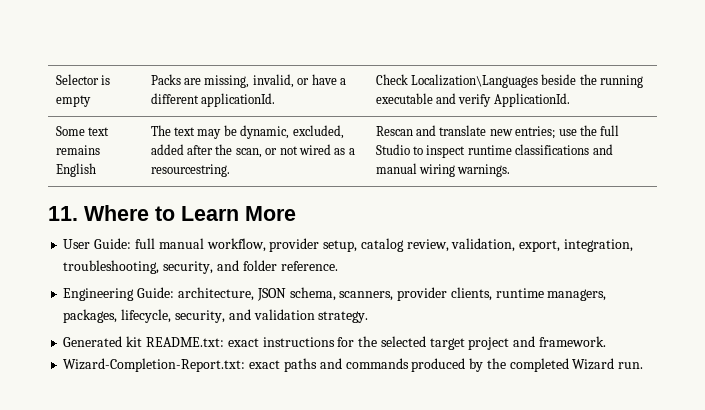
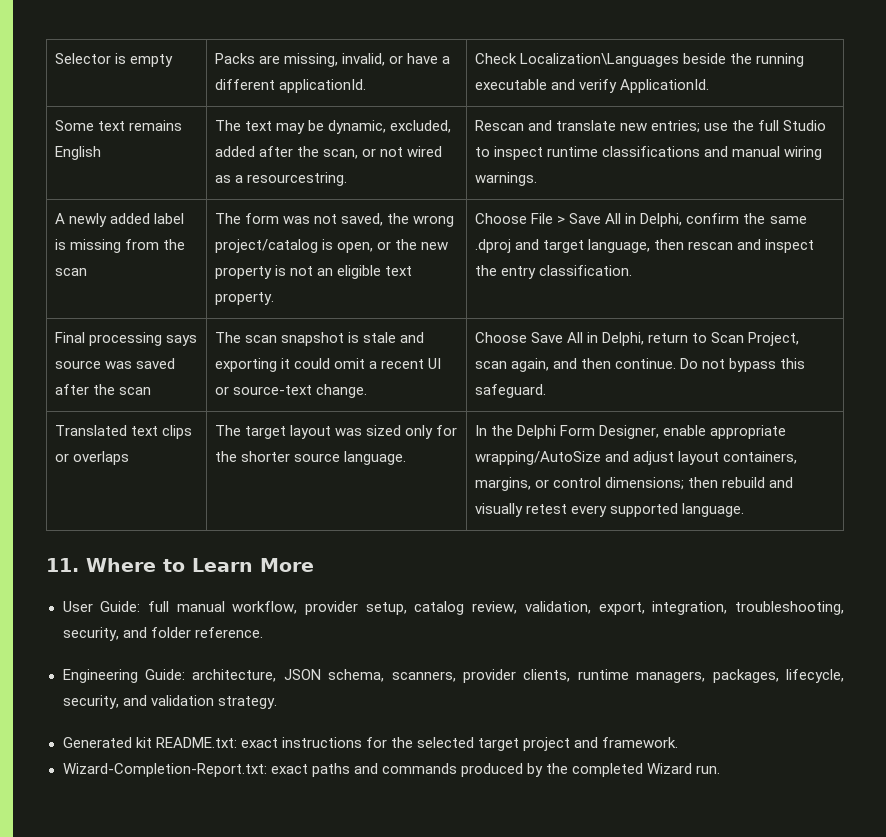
(511, 170) none -> [55,213,185,227] [55,239,186,253] [55,268,88,276] [215,213,455,227] [215,239,449,253] [215,265,413,279] [215,292,275,305] [475,213,807,227] [475,239,815,253] [475,265,633,279] [55,332,198,346] [55,358,176,369] [55,384,152,395] [215,332,425,346] [215,358,442,372] [215,384,368,398] [475,332,800,346] [475,358,806,372] [475,384,547,398] [55,425,193,439] [55,451,130,465] [215,425,458,439] [215,451,407,465] [475,425,787,439] [475,451,798,465] [475,477,794,491] [475,503,745,517] // A newly added label is missing from the scan | The form was not saved, the wrong project/catalog is open, or the new property is not an eligible text property. | Choose File > Save All in Delphi, confirm the same .dproj and target language, then rescan and inspect the entry classification. // Final processing says source was saved after the scan | The scan snapshot is stale and exporting it could omit a recent UI or source-text change. | Choose Save All in Delphi, return to Scan Project, scan again, and then continue. Do not bypass this safeguard. // Translated text clips or overlaps | The target layout was sized only for the shorter source language. | In the Delphi Form Designer, enable appropriate wrapping/AutoSize and adjust layout containers, margins, or control dimensions; then rebuild and visually retest every supported language.

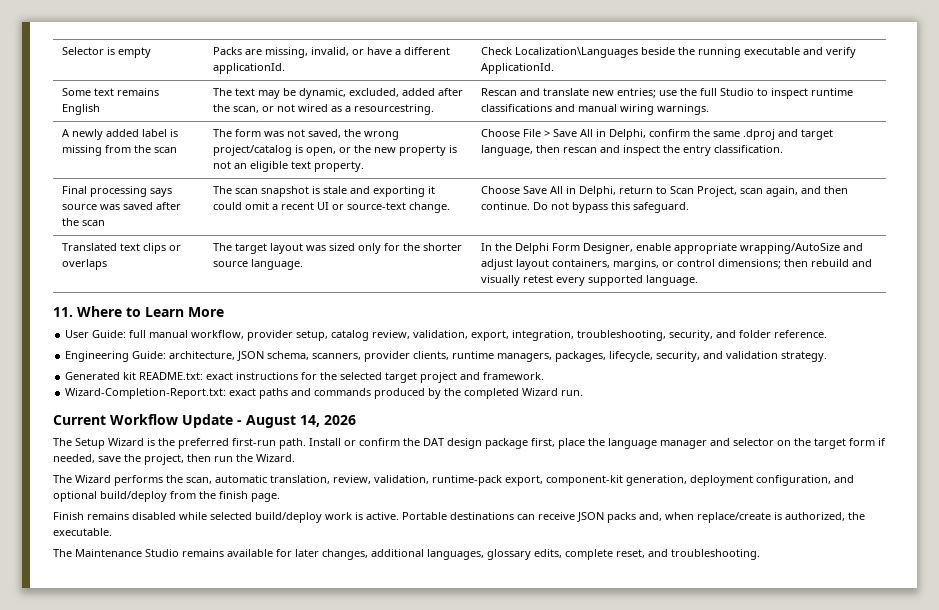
(720, 769) none -> [53,414,356,428] [53,438,886,449] [53,454,295,465] [53,475,854,486] [53,491,280,502] [53,512,865,523] [53,528,112,536] [53,549,760,560] // Current Workflow Update - August 14, 2026 // The Setup Wizard is the preferred first-run path. Install or confirm the DAT design package first, place the language manager and selector on the target form if needed, save the project, then run the Wizard. // The Wizard performs the scan, automatic translation, review, validation, runtime-pack export, component-kit generation, deployment configuration, and optional build/deploy from the finish page. // Finish remains disabled while selected build/deploy work is active. Portable destinations can receive JSON packs and, when replace/create is authorized, the executable. // The Maintenance Studio remains available for later changes, additional languages, glossary edits, complete reset, and troubleshooting.

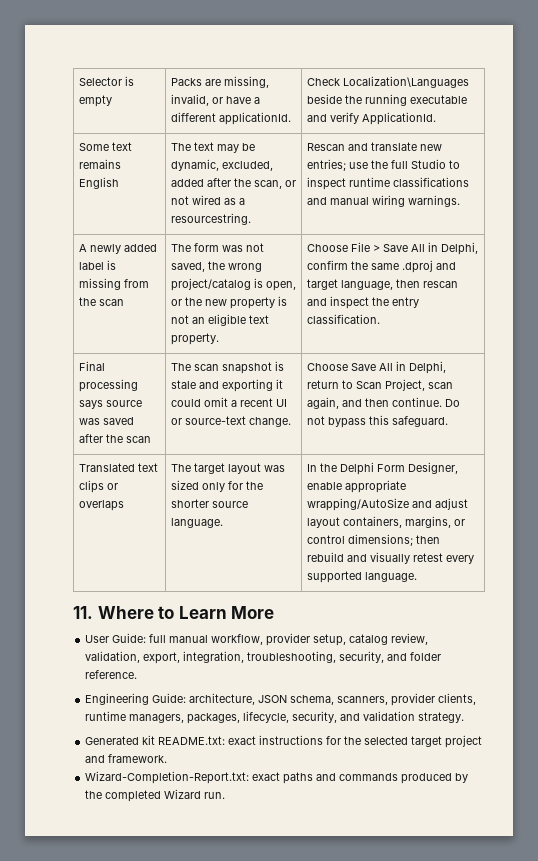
[53,414,356,428] [53,438,886,449] [53,454,295,465] [53,475,854,486] [53,491,280,502] [53,512,865,523] [53,528,112,536] [53,549,760,560] // Current Workflow Update - August 14, 2026 // The Setup Wizard is the preferred first-run path. Install or confirm the DAT design package first, place the language manager and selector on the target form if needed, save the project, then run the Wizard. // The Wizard performs the scan, automatic translation, review, validation, runtime-pack export, component-kit generation, deployment configuration, and optional build/deploy from the finish page. // Finish remains disabled while selected build/deploy work is active. Portable destinations can receive JSON packs and, when replace/create is authorized, the executable. // The Maintenance Studio remains available for later changes, additional languages, glossary edits, complete reset, and troubleshooting. -> (226, 795) none

